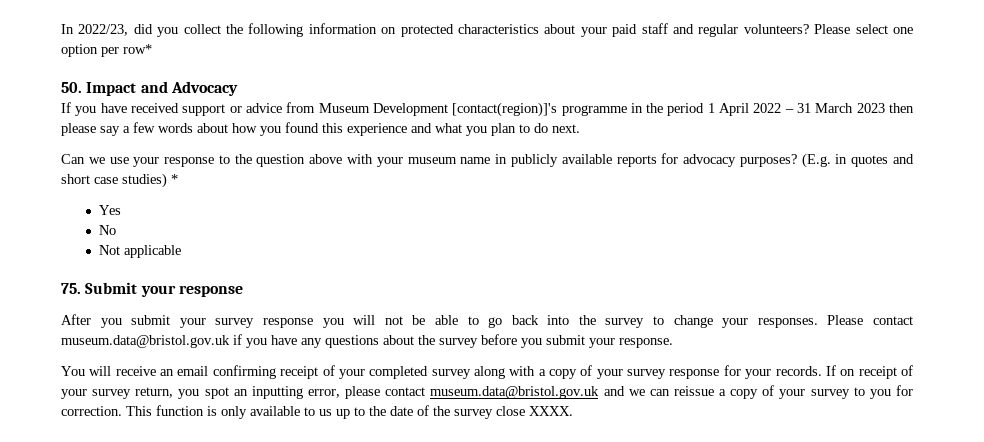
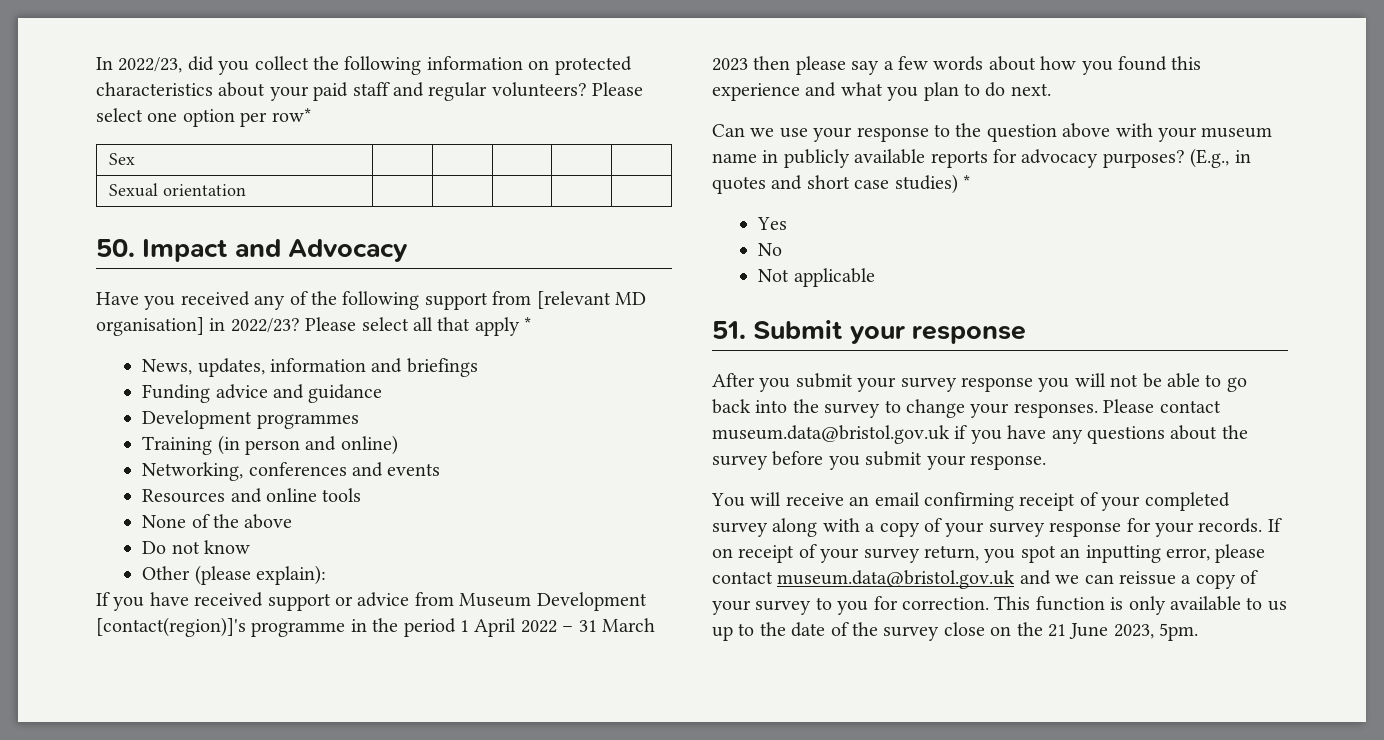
(152, 49) none -> [108,153,135,165] [108,183,246,197] // Sex | | | | | // Sexual orientation | | | | |
(238, 88) none -> [96,291,646,310] [96,317,532,336] [142,358,478,377] [142,384,383,403] [142,410,359,429] [142,435,398,455] [142,462,441,481] [142,488,362,503] [142,514,293,529] [142,540,251,554] [142,565,327,585] // Have you received any of the following support from [relevant MD organisation] in 2022/23? Please select all that apply * // News, updates, information and briefings // Funding advice and guidance // Development programmes // Training (in person and online) // Networking, conferences and events // Resources and online tools // None of the above // Do not know // Other (please explain):
[801,153,831,168] (E.g. -> [1190,148,1230,168] (E.g.,
[61,283,81,294] 75. -> [712,321,746,339] 51.
[529,406,573,416] XXXX. -> [990,622,1199,641] on the 21 June 2023, 5pm.

